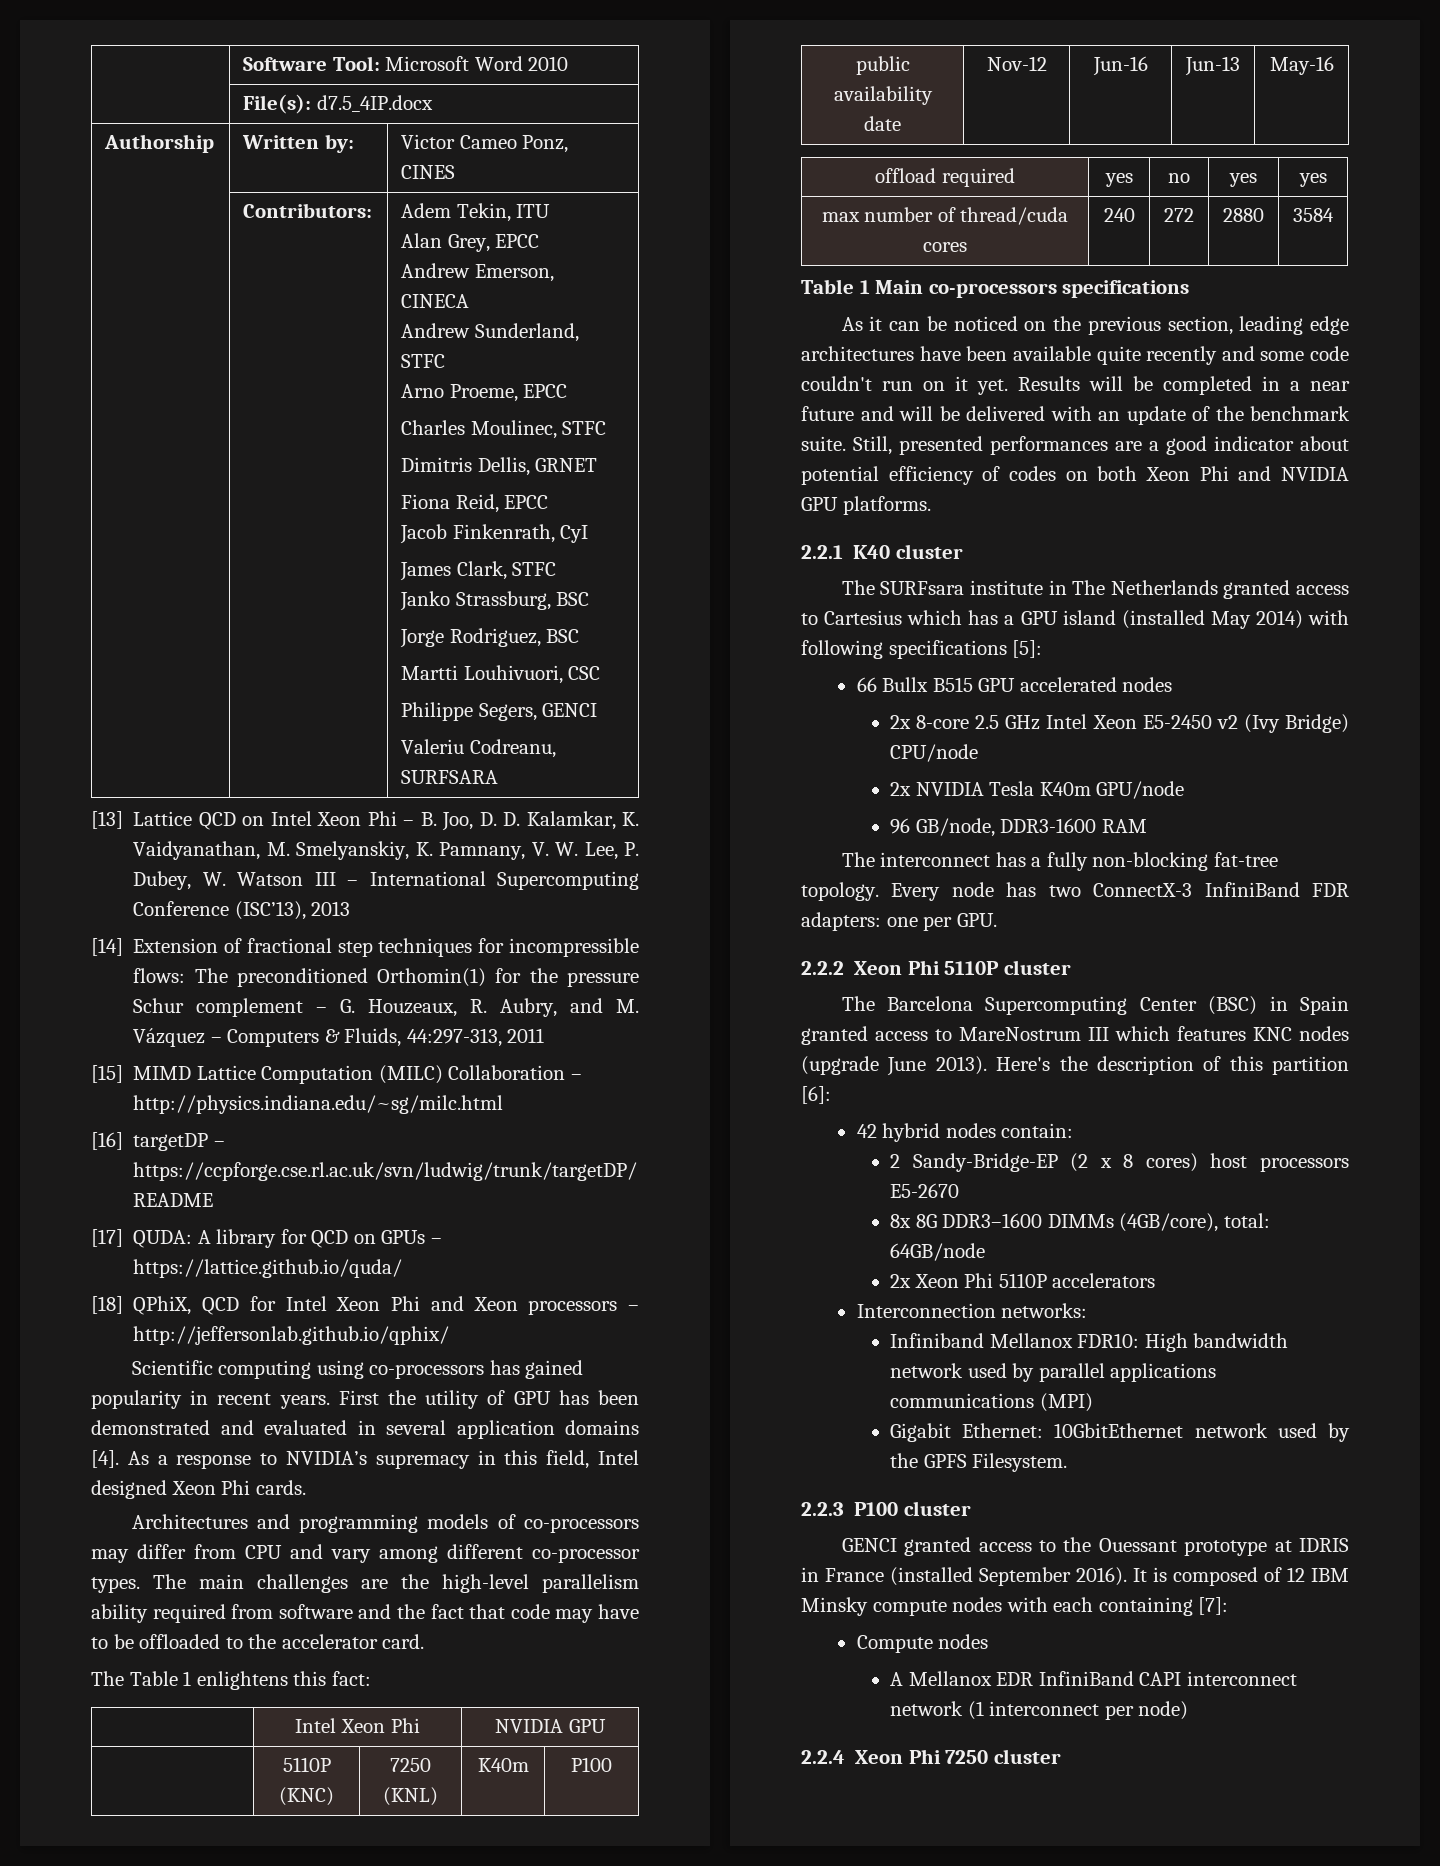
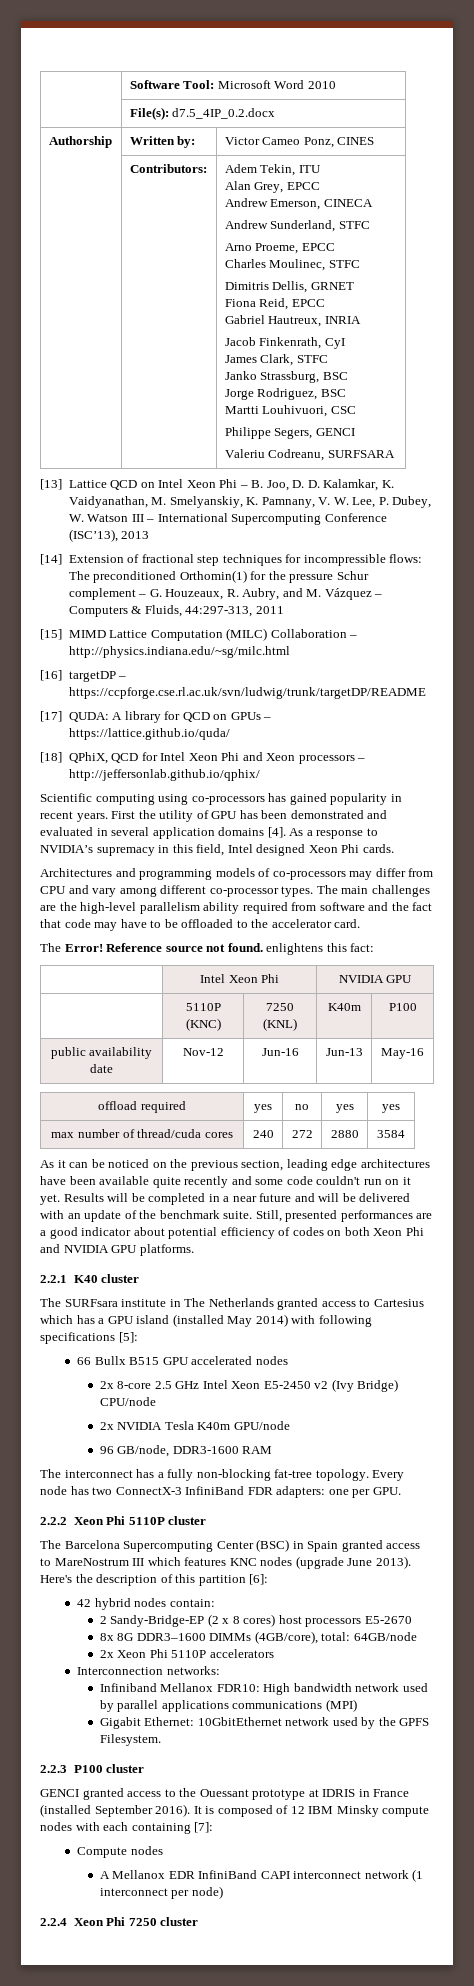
[316,95,433,112] d7.5_4IP.docx -> [172,108,276,119] d7.5_4IP_0.2.docx
(549, 502) none -> [224,315,361,327] // Gabriel Hautreux, INRIA
[129,1671,192,1686] Table 1 -> [64,943,263,952] Error! Reference source not found.
[801,279,1190,298] // Table 1 Main co-processors specifications -> (405, 1134) none

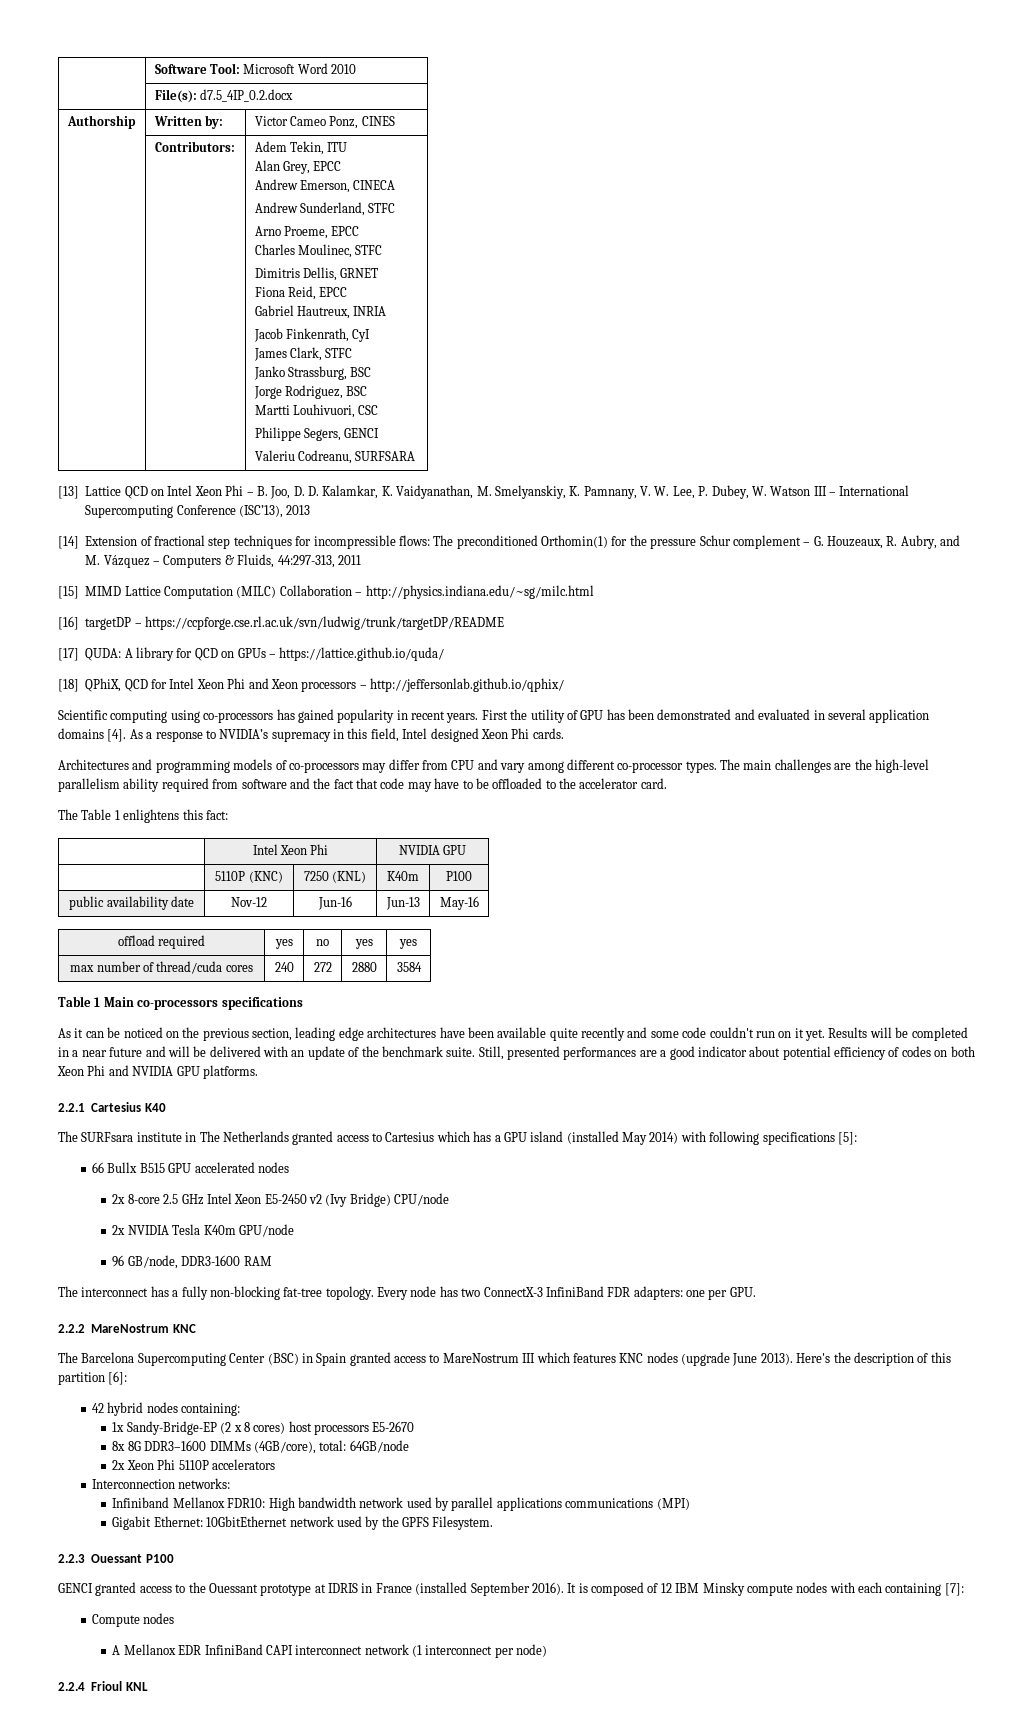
[64,943,263,952] Error! Reference source not found. -> [81,809,120,820] Table 1
(405, 1134) none -> [58,996,303,1010] // Table 1 Main co-processors specifications
(67, 1279) none -> [91,1102,142,1112] Cartesius
[101,1274,140,1283] cluster -> (166, 1107) none
[73,1516,207,1525] Xeon Phi 5110P cluster -> [91,1324,196,1333] MareNostrum KNC
[169,1599,215,1607] [99,1616,107,1624] contain: // 2 -> [181,1403,241,1416] [112,1422,125,1432] containing: // 1x
[73,1764,145,1773] P100 cluster -> [91,1554,174,1563] Ouessant P100
[73,1917,199,1926] Xeon Phi 7250 cluster -> [91,1681,148,1691] Frioul KNL

